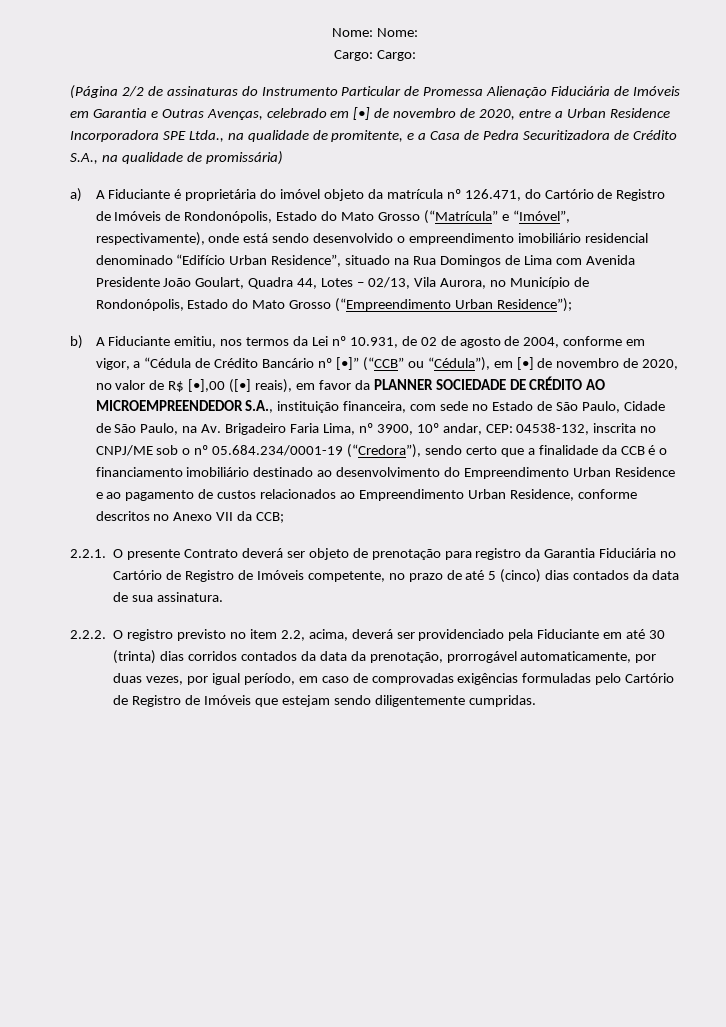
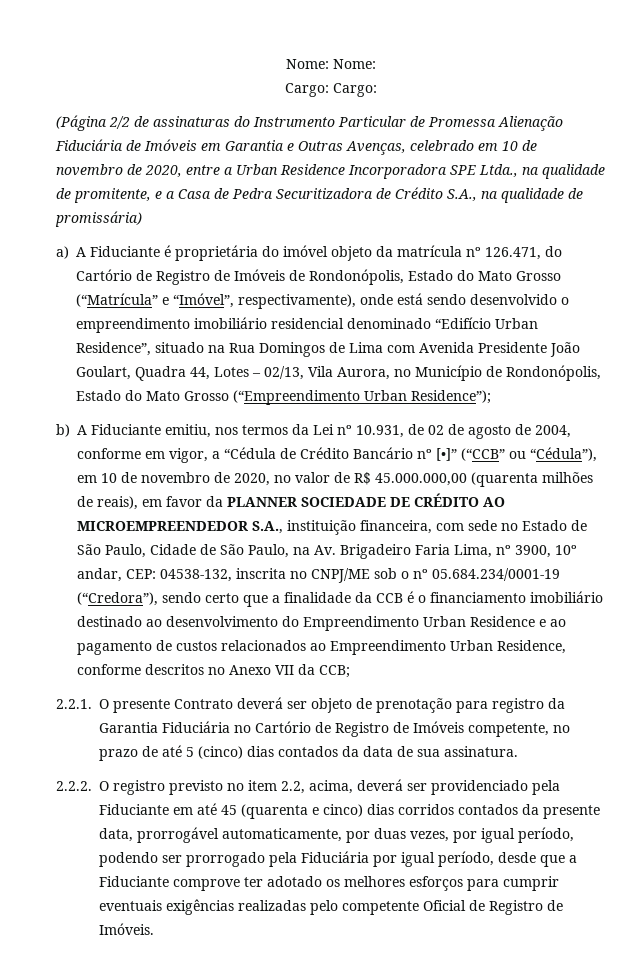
[353,107,371,120] [•] -> [502,141,518,151] 10
[516,357,534,370] [•] -> [101,473,117,483] 10
[188,379,252,393] [•],00 ([•] -> [375,472,593,487] [77,496,93,507] 45.000.000,00 (quarenta milhões de
[649,630,666,639] [113,650,157,664] 30 (trinta) -> [221,804,363,819] 45 (quarenta e cinco)
[319,651,443,663] data da prenotação, -> [543,805,600,819] [99,828,133,842] presente data,
[298,673,675,685] [113,695,536,707] em caso de comprovadas exigências formuladas pelo Cartório de Registro de Imóveis que estejam sendo diligentemente cumpridas. -> [99,851,577,867] [99,876,559,891] [99,899,563,915] [99,923,154,935] podendo ser prorrogado pela Fiduciária por igual período, desde que a Fiduciante comprove ter adotado os melhores esforços para cumprir eventuais exigências realizadas pelo competente Oficial de Registro de Imóveis.

